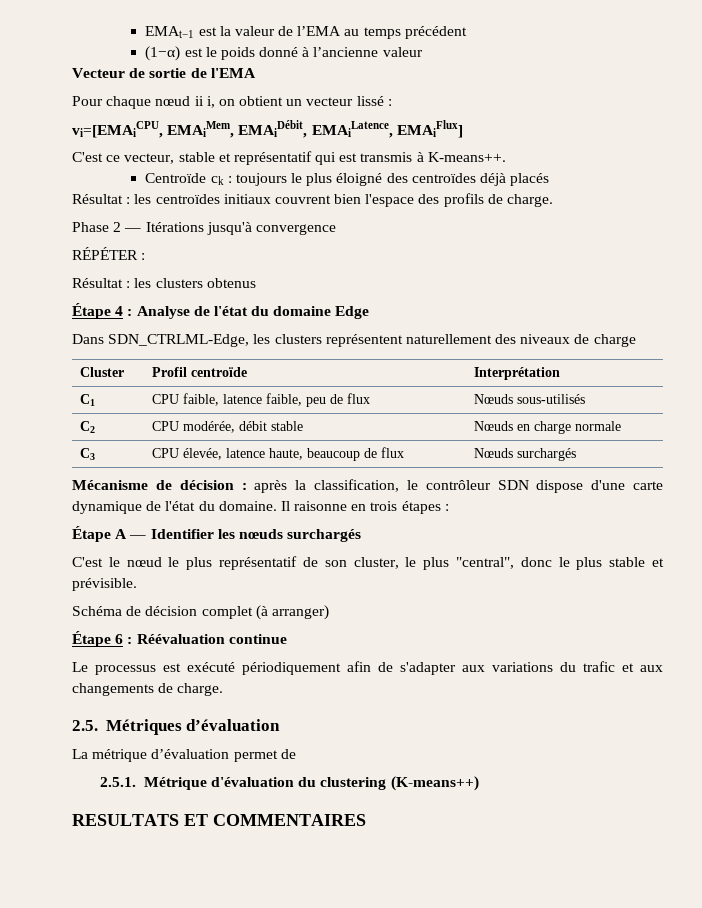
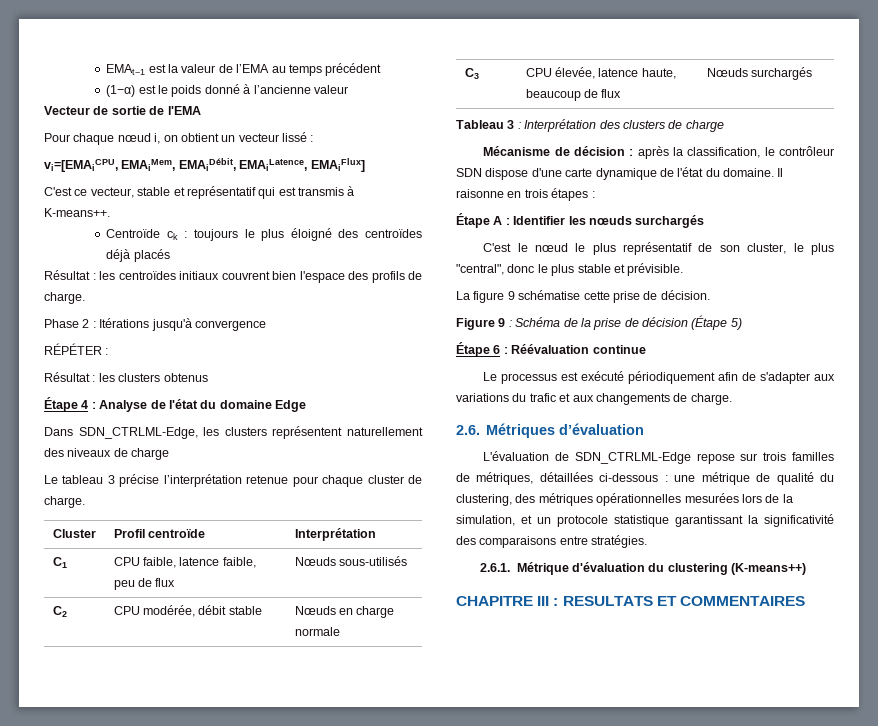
[194,96,204,106] ii -> (151, 137) none
[124,228,142,232] — -> [92,321,96,328] :
(636, 340) none -> [44,474,423,487] [44,496,85,508] // Le tableau 3 précise l’interprétation retenue pour chaque cluster de charge.
(577, 454) none -> [456,119,724,132] // Tableau 3 : Interprétation des clusters de charge
[129,535,147,539] — -> [505,218,510,225] :
[72,605,329,620] Schéma de décision complet (à arranger) -> [456,290,710,303] [456,315,742,330] La figure 9 schématise cette prise de décision. // Figure 9 : Schéma de la prise de décision (Étape 5)
[72,720,98,731] 2.5. -> [456,425,480,435] 2.6.
[72,749,296,762] [100,777,137,787] La métrique d’évaluation permet de // 2.5.1. -> [483,451,834,464] [456,472,835,485] [456,493,793,506] [456,514,834,527] [456,535,648,548] [480,563,511,572] L'évaluation de SDN_CTRLML-Edge repose sur trois familles de métriques, détaillées ci-dessous : une métrique de qualité du clustering, des métriques opérationnelles mesurées lors de la simulation, et un protocole statistique garantissant la significativité des comparaisons entre stratégies. // 2.6.1.
(479, 783) none -> [456,596,559,606] CHAPITRE III :

